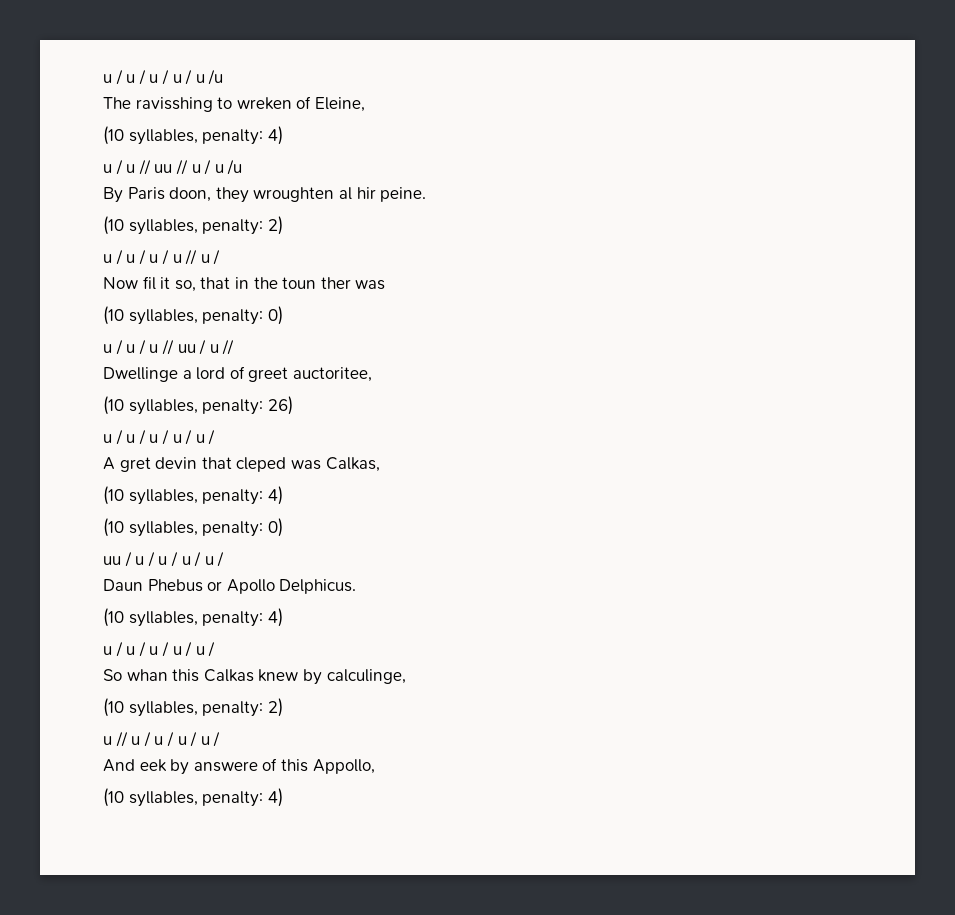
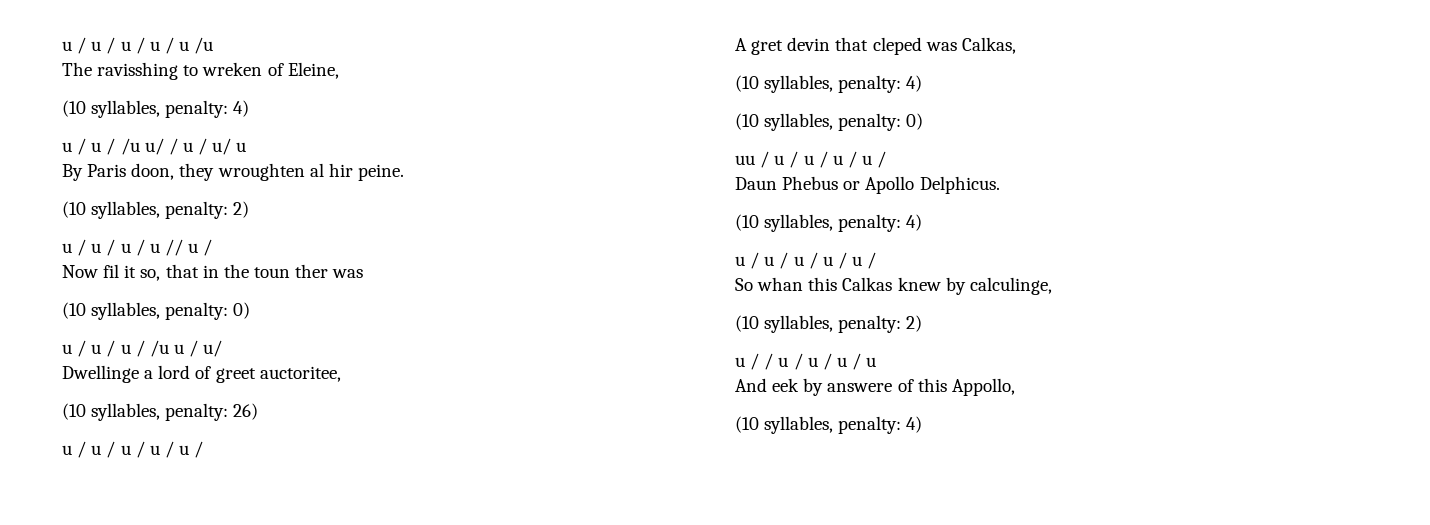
[138,159,243,175] // uu // u / u /u -> [106,138,247,155] / /u u/ / u / u/ u
[161,339,235,355] // uu / u // -> [135,340,223,357] / /u u / u/
[115,731,221,747] // u / u / u / u / -> [750,353,877,370] / / u / u / u / u

